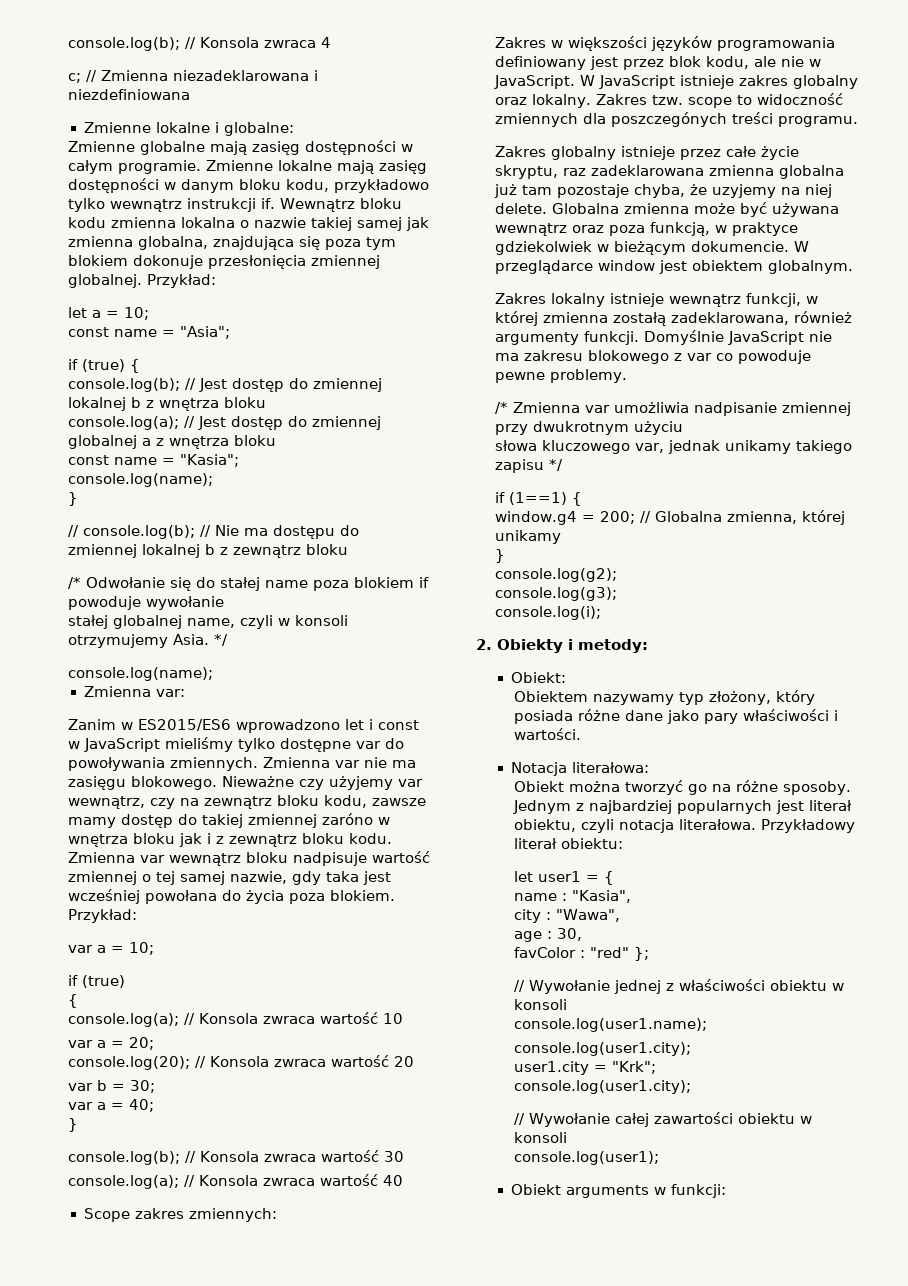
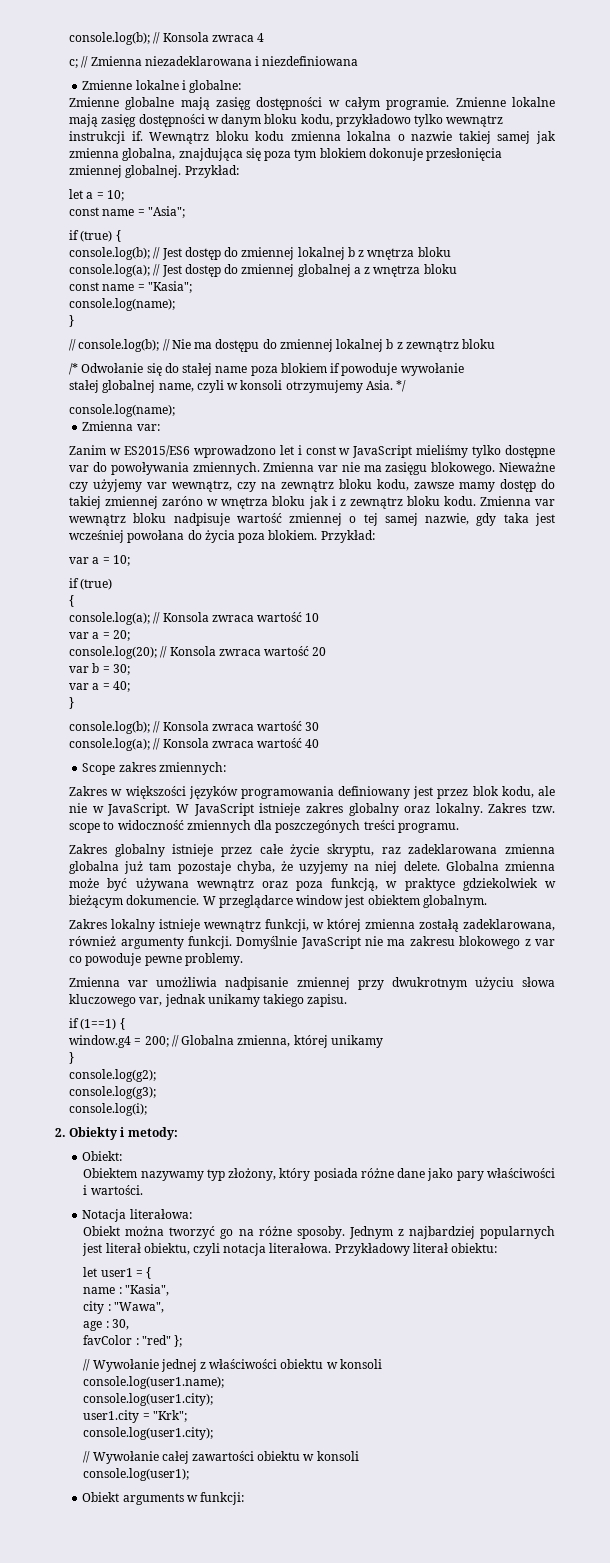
[494,402,508,414] /* -> (243, 959) none
(683, 428) // -> (514, 983) none
[494,459,563,473] zapisu */ -> [307,994,348,1007] zapisu.

